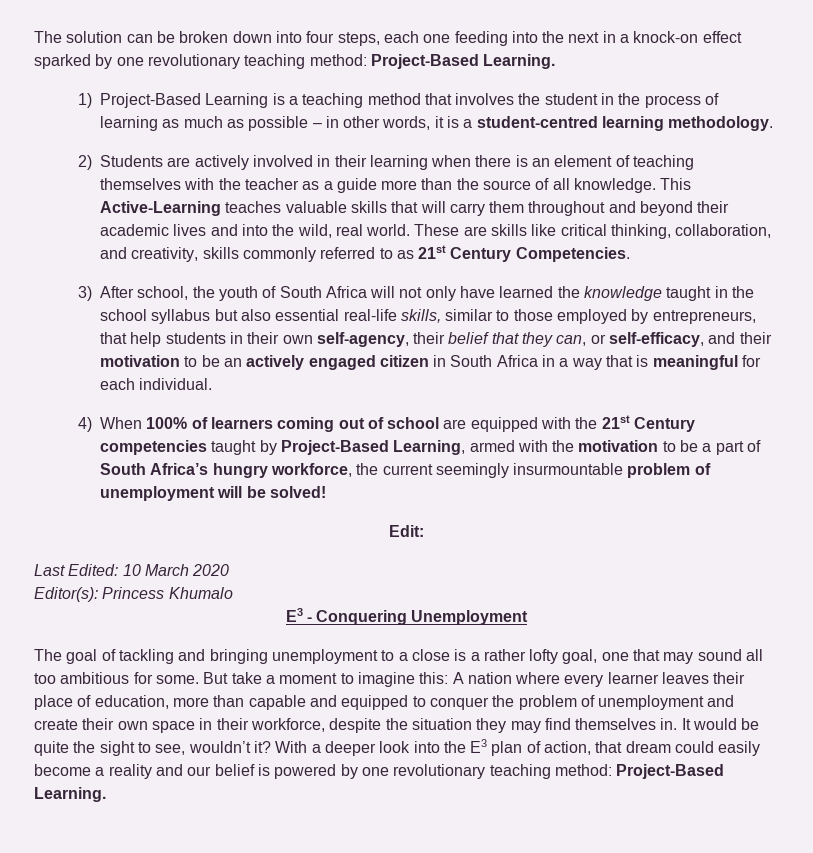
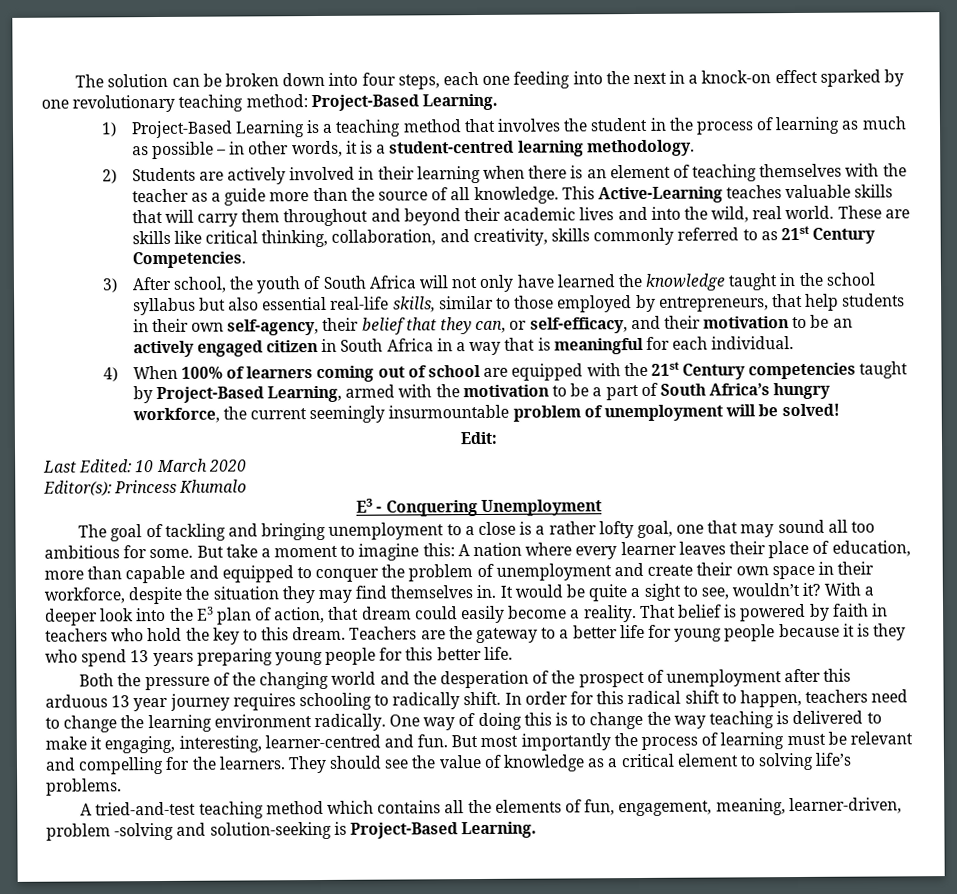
[73,741,96,753] the -> [630,587,641,598] a
[108,764,212,779] reality and our -> [582,604,676,623] reality. That
[361,764,612,779] one revolutionary teaching method: -> [831,603,888,617] [45,623,907,645] [45,646,513,667] [79,668,852,691] [45,689,909,712] [45,710,882,733] [45,731,913,754] [45,752,853,775] [46,778,122,796] [80,797,902,819] [46,821,347,841] faith in teachers who hold the key to this dream. Teachers are the gateway to a better life for young people because it is they who spend 13 years preparing young people for this better life. // Both the pressure of the changing world and the desperation of the prospect of unemployment after this arduous 13 year journey requires schooling to radically shift. In order for this radical shift to happen, teachers need to change the learning environment radically. One way of doing this is to change the way teaching is delivered to make it engaging, interesting, learner-centred and fun. But most importantly the process of learning must be relevant and compelling for the learners. They should see the value of knowledge as a critical element to solving life’s problems. // A tried-and-test teaching method which contains all the elements of fun, engagement, meaning, learner-driven, problem -solving and solution-seeking is

